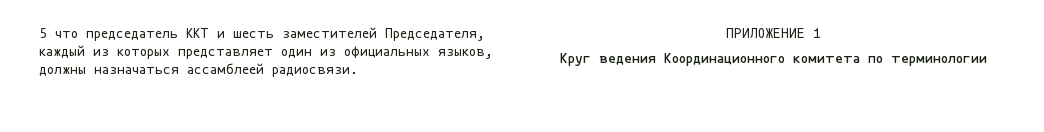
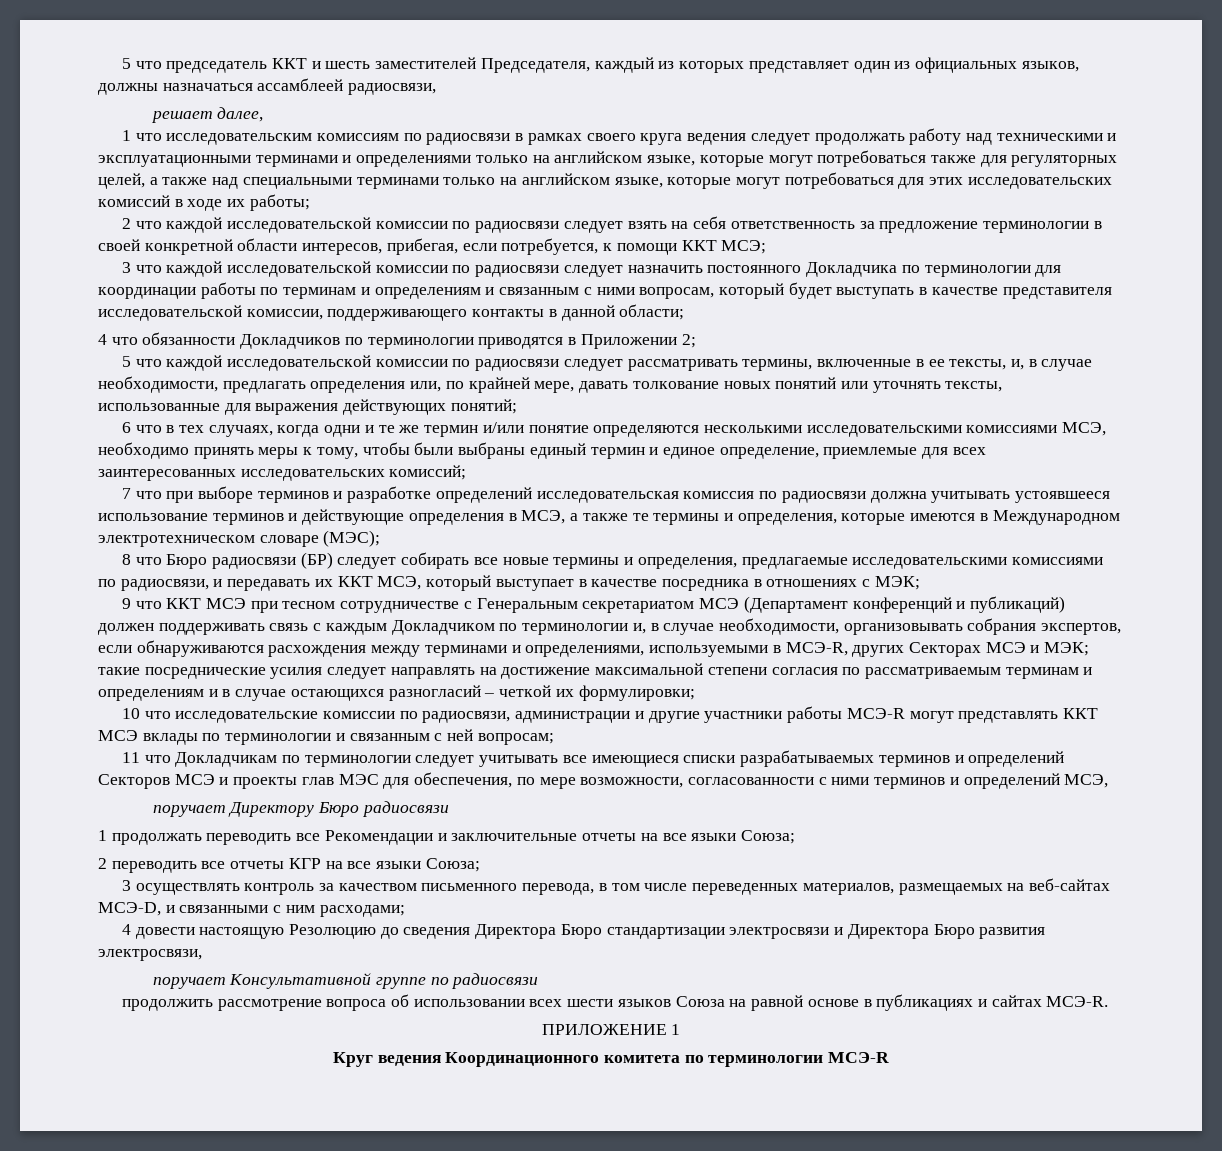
[272,67,358,77] радиосвязи. -> [348,83,437,95] [150,107,264,123] [121,128,1117,145] [98,150,1118,167] [98,172,1112,189] [98,194,310,211] [121,216,1102,233] [98,238,767,255] [121,261,1062,277] [98,282,1112,299] [98,304,685,321] [98,332,696,349] [121,355,1093,371] [98,376,1003,393] [98,399,517,415] [121,422,1107,437] [98,442,986,459] [98,465,467,481] [121,486,1111,503] [98,509,1120,525] [98,530,381,547] [121,552,1104,569] [98,575,920,591] [121,596,1066,613] [98,618,1122,635] [98,640,1090,657] [98,663,1093,679] [98,685,695,701] [121,706,1099,723] [98,729,554,745] [121,750,1065,767] [98,772,1109,789] [152,801,449,817] [98,830,795,845] [98,858,480,873] [121,878,1111,895] [98,902,405,917] [121,924,1046,939] [98,949,202,961] [152,973,539,989] [121,994,1109,1011] радиосвязи, // решает далее, // 1 что исследовательским комиссиям по радиосвязи в рамках своего круга ведения следует продолжать работу над техническими и эксплуатационными терминами и определениями только на английском языке, которые могут потребоваться также для регуляторных целей, а также над специальными терминами только на английском языке, которые могут потребоваться для этих исследовательских комиссий в ходе их работы; // 2 что каждой исследовательской комиссии по радиосвязи следует взять на себя ответственность за предложение терминологии в своей конкретной области интересов, прибегая, если потребуется, к помощи ККТ МСЭ; // 3 что каждой исследовательской комиссии по радиосвязи следует назначить постоянного Докладчика по терминологии для координации работы по терминам и определениям и связанным с ними вопросам, который будет выступать в качестве представителя исследовательской комиссии, поддерживающего контакты в данной области; // 4 что обязанности Докладчиков по терминологии приводятся в Приложении 2; // 5 что каждой исследовательской комиссии по радиосвязи следует рассматривать термины, включенные в ее тексты, и, в случае необходимости, предлагать определения или, по крайней мере, давать толкование новых понятий или уточнять тексты, использованные для выражения действующих понятий; // 6 что в тех случаях, когда одни и те же термин и/или понятие определяются несколькими исследовательскими комиссиями МСЭ, необходимо принять меры к тому, чтобы были выбраны единый термин и единое определение, приемлемые для всех заинтересованных исследовательских комиссий; // 7 что при выборе терминов и разработке определений исследовательская комиссия по радиосвязи должна учитывать устоявшееся использование терминов и действующие определения в МСЭ, а также те термины и определения, которые имеются в Международном электротехническом словаре (МЭС); // 8 что Бюро радиосвязи (БР) следует собирать все новые термины и определения, предлагаемые исследовательскими комиссиями по радиосвязи, и передавать их ККТ МСЭ, который выступает в качестве посредника в отношениях с МЭК; // 9 что ККТ МСЭ при тесном сотрудничестве с Генеральным секретариатом МСЭ (Департамент конференций и публикаций) должен поддерживать связь с каждым Докладчиком по терминологии и, в случае необходимости, организовывать собрания экспертов, если обнаруживаются расхождения между терминами и определениями, используемыми в МСЭ-R, других Секторах МСЭ и МЭК; такие посреднические усилия следует направлять на достижение максимальной степени согласия по рассматриваемым терминам и определениям и в случае остающихся разногласий – четкой их формулировки; // 10 что исследовательские комиссии по радиосвязи, администрации и другие участники работы МСЭ-R могут представлять ККТ МСЭ вклады по терминологии и связанным с ней вопросам; // 11 что Докладчикам по терминологии следует учитывать все имеющиеся списки разрабатываемых терминов и определений Секторов МСЭ и проекты глав МЭС для обеспечения, по мере возможности, согласованности с ними терминов и определений МСЭ, // поручает Директору Бюро радиосвязи // 1 продолжать переводить все Рекомендации и заключительные отчеты на все языки Союза; // 2 переводить все отчеты КГР на все языки Союза; // 3 осуществлять контроль за качеством письменного перевода, в том числе переведенных материалов, размещаемых на веб-сайтах МСЭ-D, и связанными с ним расходами; // 4 довести настоящую Резолюцию до сведения Директора Бюро стандартизации электросвязи и Директора Бюро развития электросвязи, // поручает Консультативной группе по радиосвязи // продолжить рассмотрение вопроса об использовании всех шести языков Союза на равной основе в публикациях и сайтах МСЭ-R.
(987, 61) none -> [828,1052,890,1063] МСЭ-R

